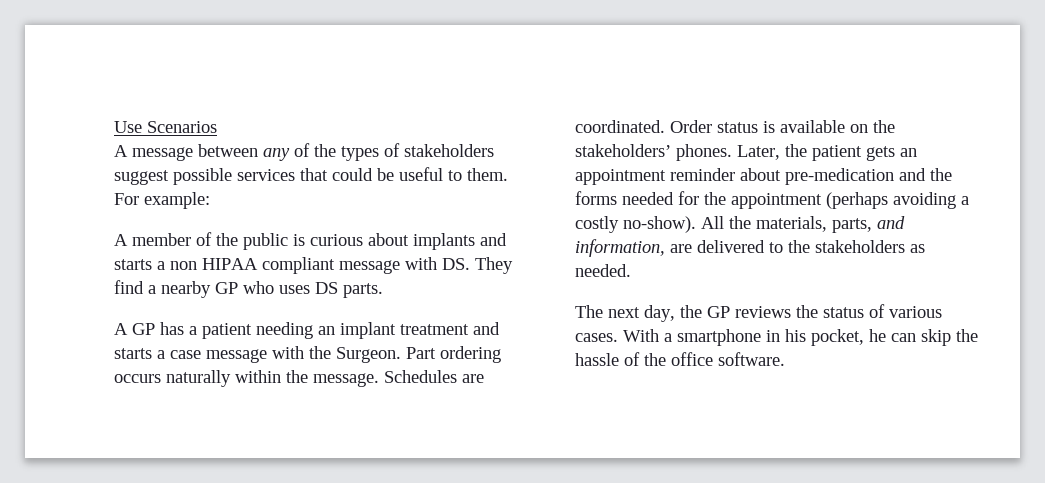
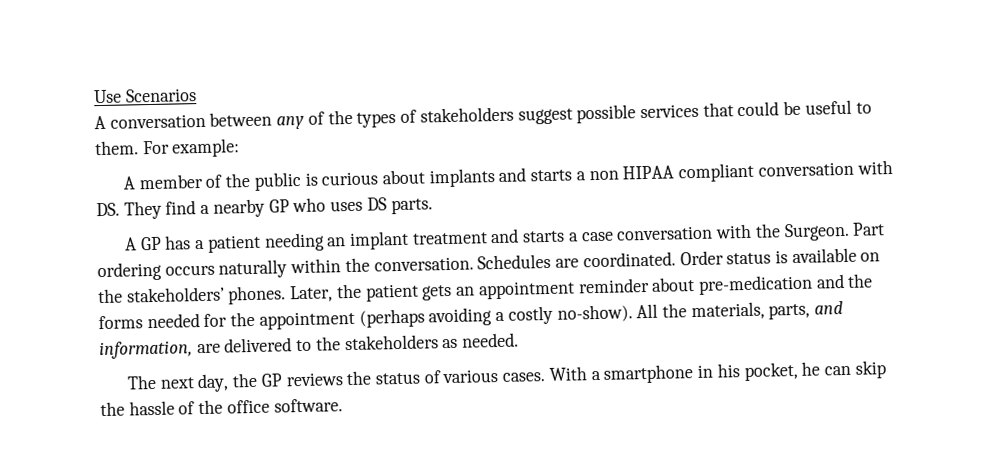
[132,147,193,161] message -> [109,113,206,129] conversation
[339,260,400,274] message -> [757,161,854,177] conversation
[206,349,267,363] message -> [616,225,714,241] conversation
[313,373,379,387] message. -> [373,256,474,272] conversation.

